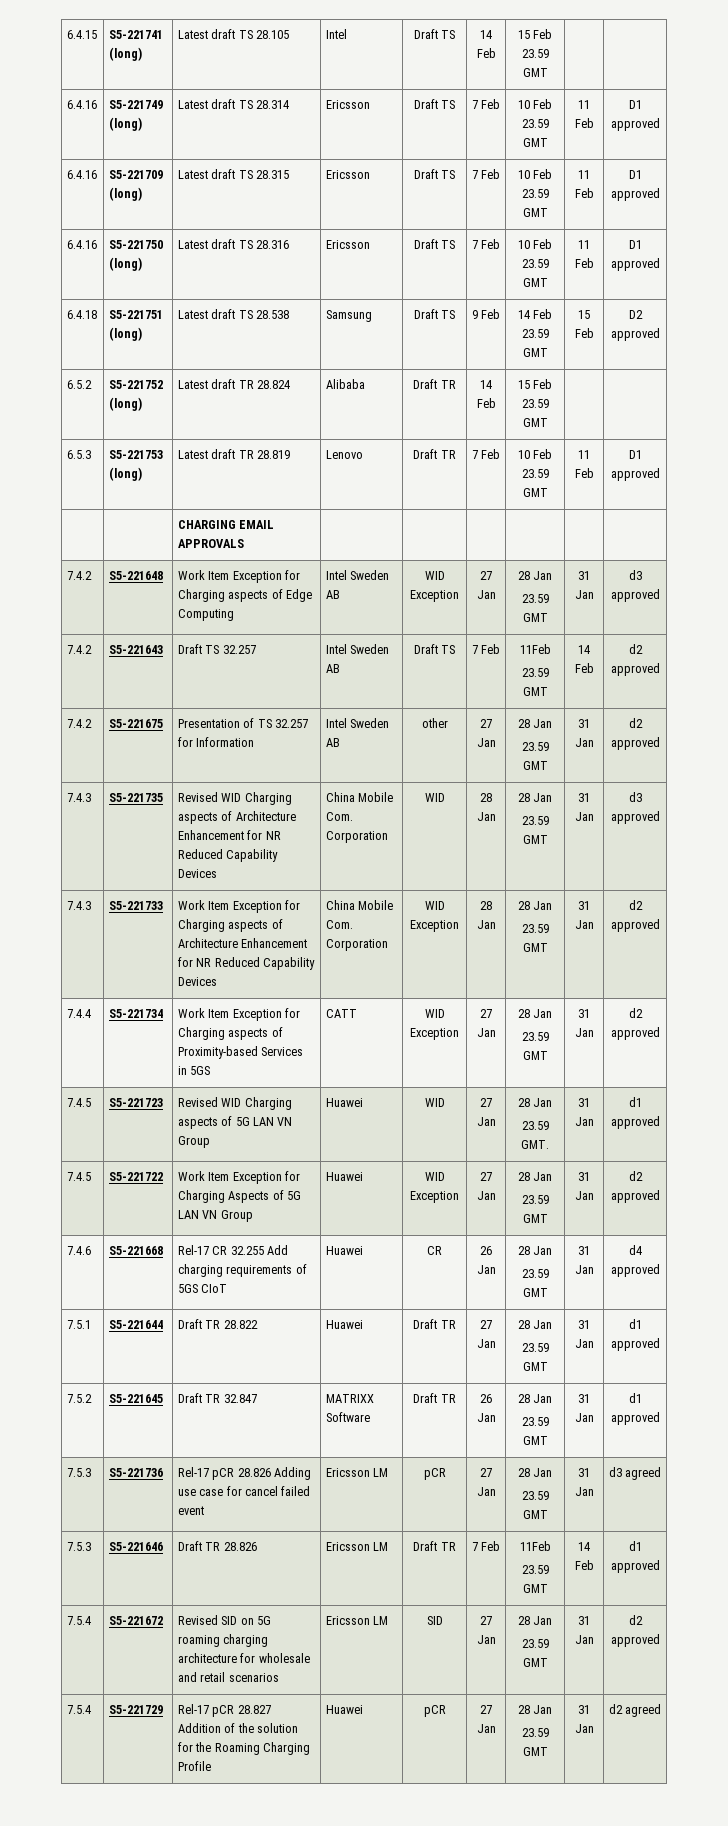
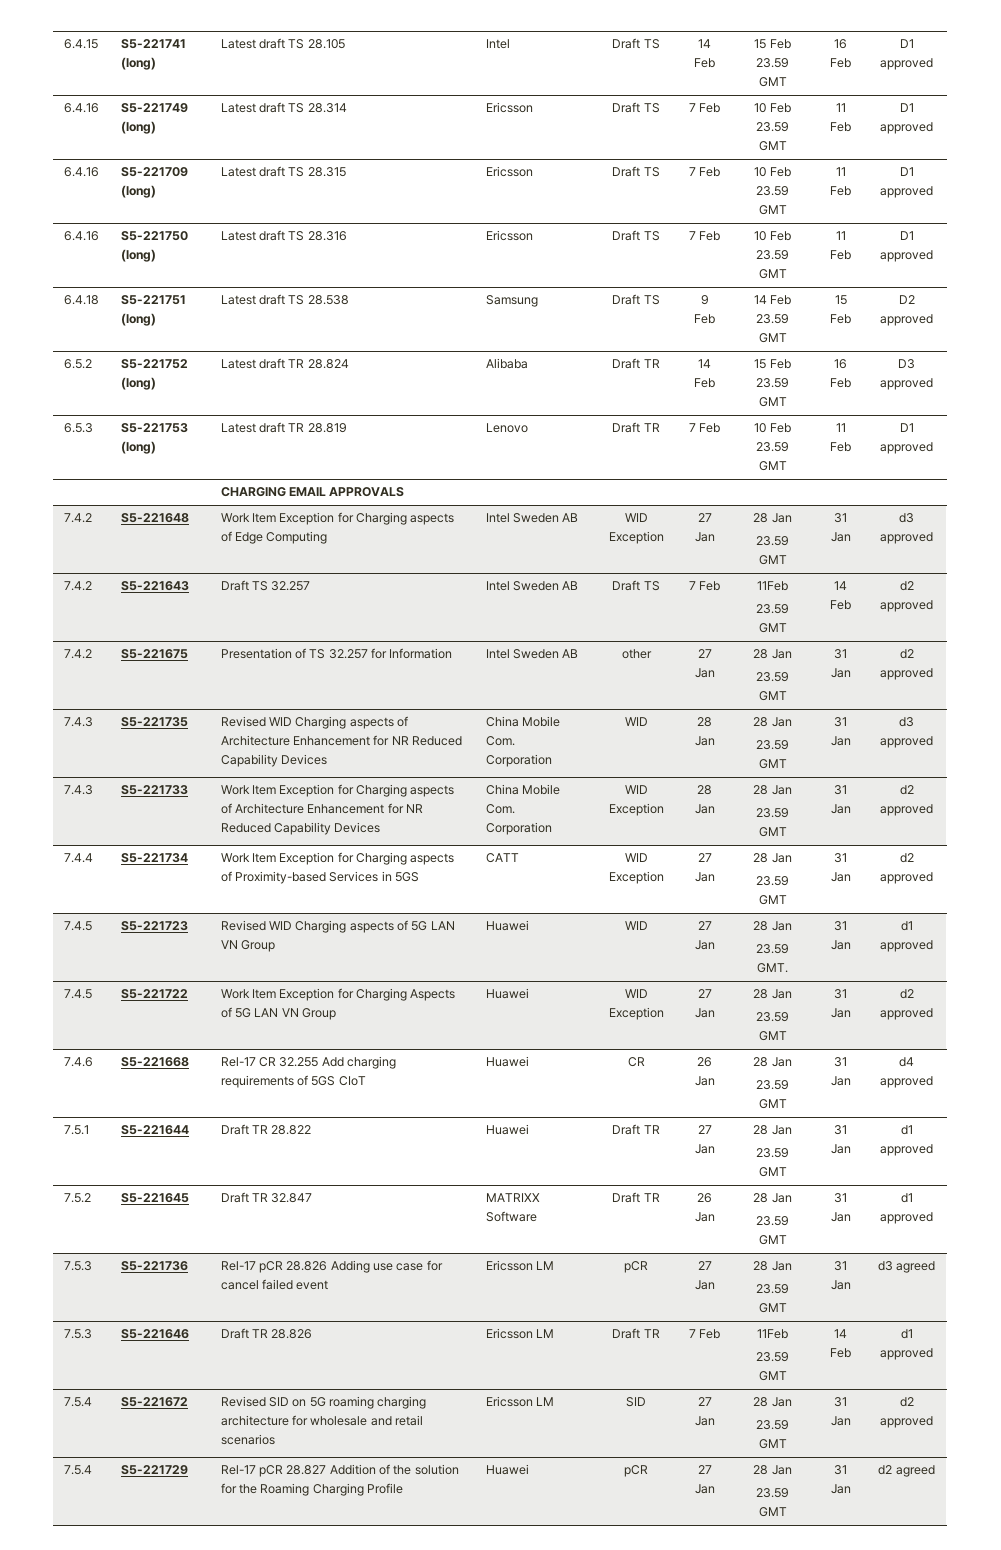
(548, 72) | -> [834,39,847,49] [830,58,851,68] [899,39,914,48] [880,58,933,70] 16 Feb | D1 approved
(548, 422) | -> [834,359,847,369] [830,378,851,388] [898,359,915,369] [880,378,933,390] 16 Feb | D3 approved

